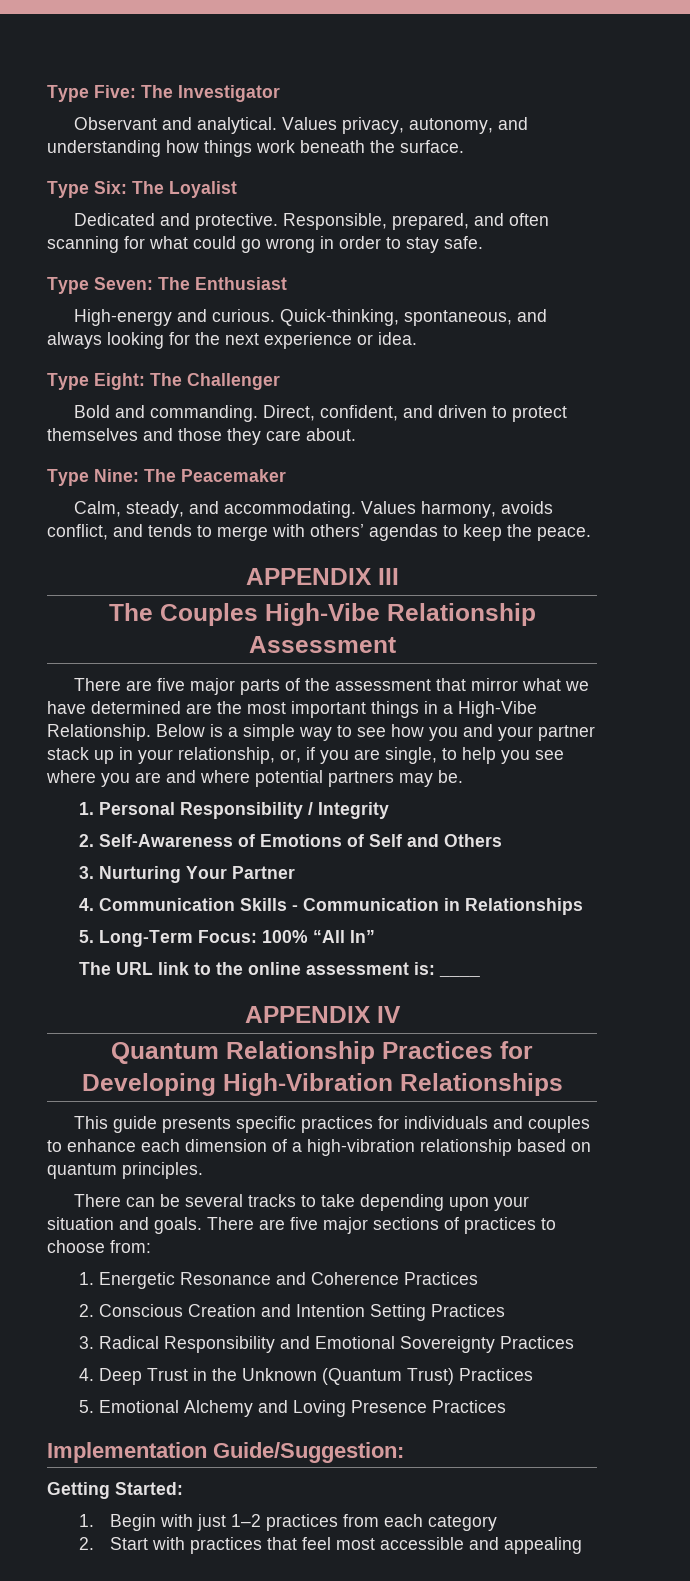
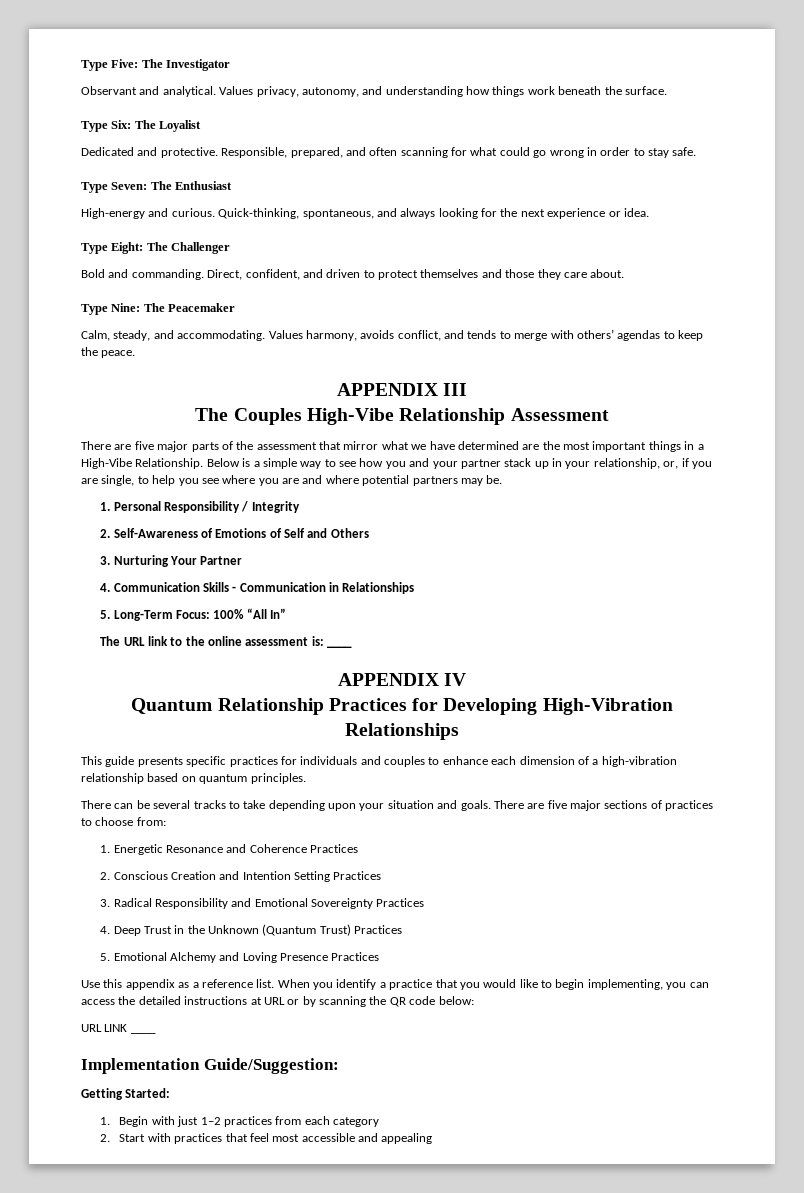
(506, 1406) none -> [81,979,709,990] [81,996,474,1007] [81,1024,128,1032] [130,1032,156,1034] // Use this appendix as a reference list. When you identify a practice that you would like to begin implementing, you can access the detailed instructions at URL or by scanning the QR code below: // URL LINK ____

